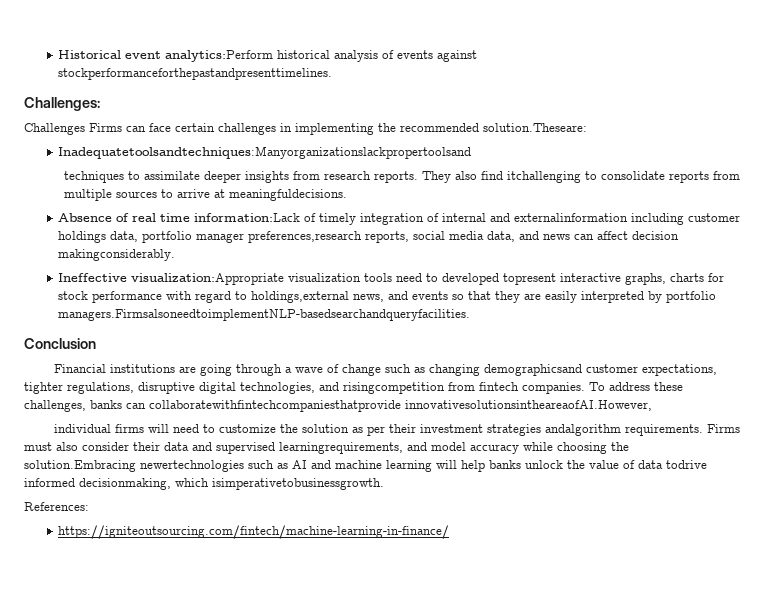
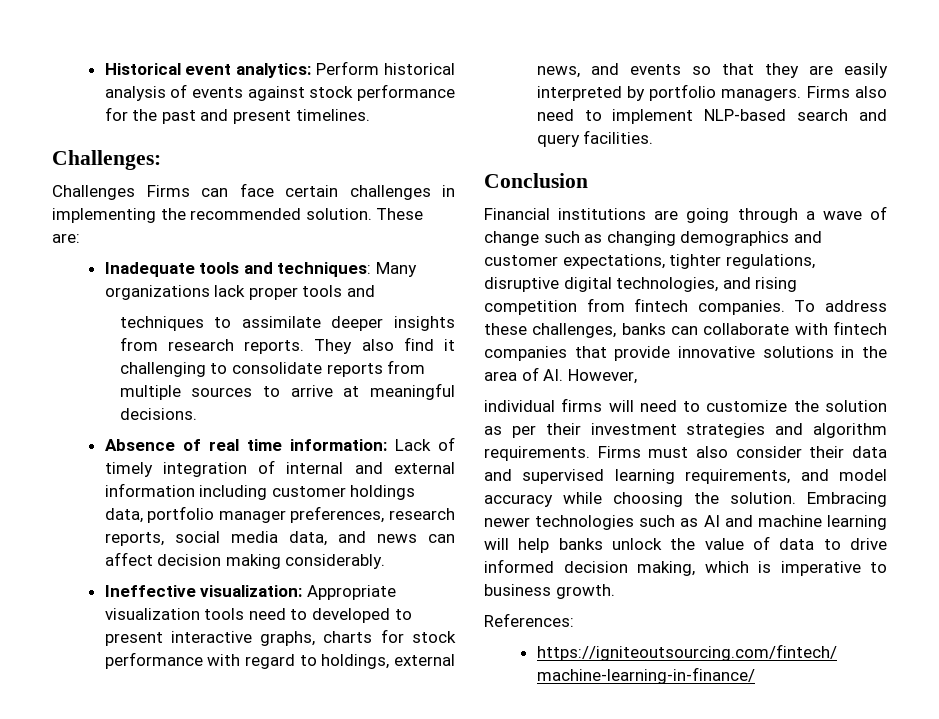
[165,50,274,62] analytics:Perform -> [236,61,380,78] analytics: Perform
[58,68,333,80] stockperformanceforthepastandpresenttimelines. -> [309,84,456,101] [104,107,370,124] stock performance for the past and present timelines.
[483,123,587,132] [58,146,472,159] solution.Theseare: // Inadequatetoolsandtechniques:Manyorganizationslackpropertoolsand -> [305,208,424,220] [52,233,80,243] [104,262,417,277] [104,285,375,300] solution. These are: // Inadequate tools and techniques: Many organizations lack proper tools and
[507,171,582,183] itchallenging -> [444,339,455,351] [119,362,206,377] it challenging
[229,189,348,201] meaningfuldecisions. -> [370,383,455,400] [119,408,197,420] meaningful decisions.
[194,213,301,222] information:Lack -> [289,439,431,451] information: Lack
[514,213,629,222] externalinformation -> [393,462,455,474] [104,483,195,497] external information
[248,231,363,243] preferences,research -> [290,506,455,523] preferences, research
[58,249,176,261] makingconsiderably. -> [225,554,386,569] making considerably.
[131,273,285,285] visualization:Appropriate -> [200,585,396,600] visualization: Appropriate
[503,273,557,285] topresent -> [394,609,412,620] [104,632,163,646] to present
[251,291,350,303] holdings,external -> [321,654,455,669] holdings, external
[58,309,471,321] managers.FirmsalsoneedtoimplementNLP-basedsearchandqueryfacilities. -> [721,86,887,101] [536,109,887,124] [536,130,654,147] managers. Firms also need to implement NLP-based search and query facilities.
[483,364,582,376] demographicsand -> [680,231,822,246] demographics and
[343,382,445,394] risingcompetition -> [755,277,798,292] [484,300,577,315] rising competition
[149,400,652,412] collaboratewithfintechcompaniesthatprovide innovativesolutionsintheareaofAI.However, -> [703,321,887,335] [484,346,887,361] [484,367,637,384] collaborate with fintech companies that provide innovative solutions in the area of AI. However,
[544,424,621,436] andalgorithm -> [775,423,887,438] and algorithm
[279,442,403,454] learningrequirements, -> [614,469,791,484] learning requirements,
[24,460,244,472] solution.Embracing newertechnologies -> [730,492,887,507] [484,515,635,530] solution. Embracing newer technologies
[666,460,707,469] [24,478,384,490] todrive informed decisionmaking, which isimperativetobusinessgrowth. -> [823,538,887,550] [484,559,887,576] [484,584,615,599] to drive informed decision making, which is imperative to business growth.

